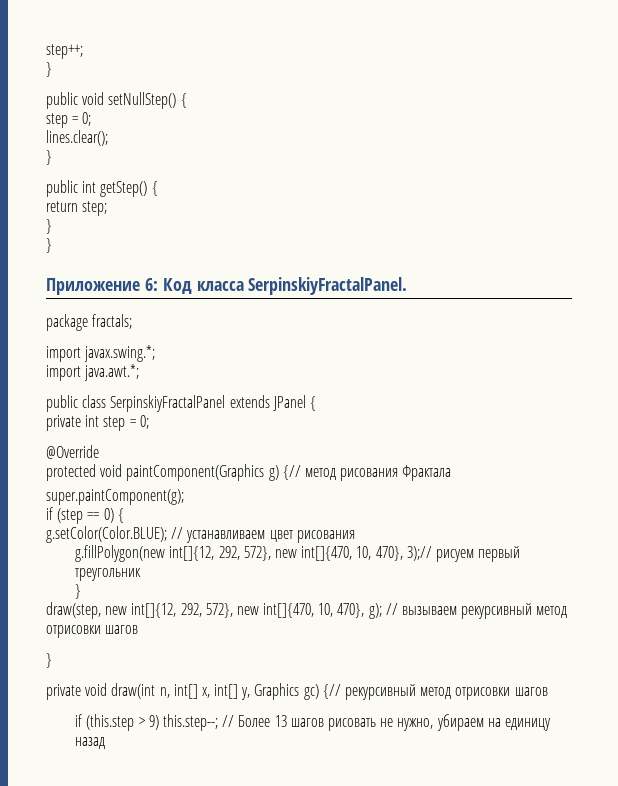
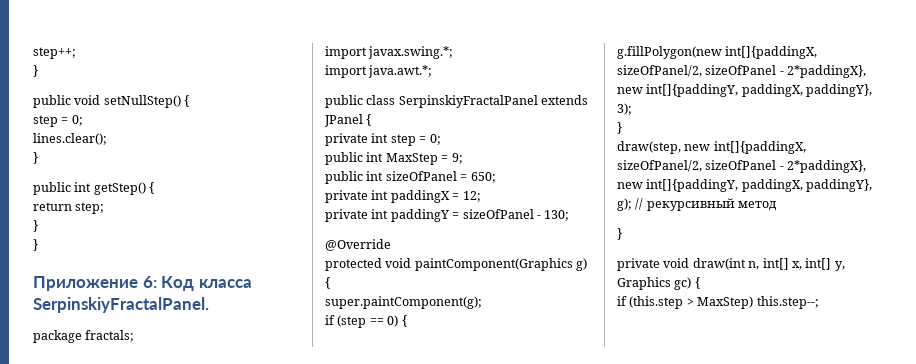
(149, 422) none -> [325,152,463,165] [325,171,496,184] [325,190,481,203] [325,209,570,222] // public int MaxStep = 9; // public int sizeOfPanel = 650; // private int paddingX = 12; // private int paddingY = sizeOfPanel - 130;
[282,465,452,481] {// метод рисования Фрактала -> [325,277,330,289] {
[46,526,355,543] [75,545,521,562] [75,568,142,581] [75,584,82,599] [46,602,365,619] g.setColor(Color.BLUE); // устанавливаем цвет рисования // g.fillPolygon(new int[]{12, 292, 572}, new int[]{470, 10, 470}, 3);// рисуем первый треугольник // } // draw(step, new int[]{12, 292, 572}, new int[]{470, 10, 470}, -> [617,46,818,59] [617,65,867,78] [617,84,873,97] [617,103,632,115] [617,122,622,134] [617,141,806,154] [617,160,867,173] [617,179,873,192] g.fillPolygon(new int[]{paddingX, sizeOfPanel/2, sizeOfPanel - 2*paddingX}, new int[]{paddingY, paddingX, paddingY}, 3); // } // draw(step, new int[]{paddingX, sizeOfPanel/2, sizeOfPanel - 2*paddingX}, new int[]{paddingY, paddingX, paddingY},
[402,603,568,619] [46,625,139,638] вызываем рекурсивный метод отрисовки шагов -> [646,198,778,211] рекурсивный метод
[322,684,548,700] [75,714,551,731] [75,737,106,749] {// рекурсивный метод отрисовки шагов // if (this.step > 9) this.step--; // Более 13 шагов рисовать не нужно, убираем на единицу назад -> [694,277,700,289] [617,296,819,309] { // if (this.step > MaxStep) this.step--;

